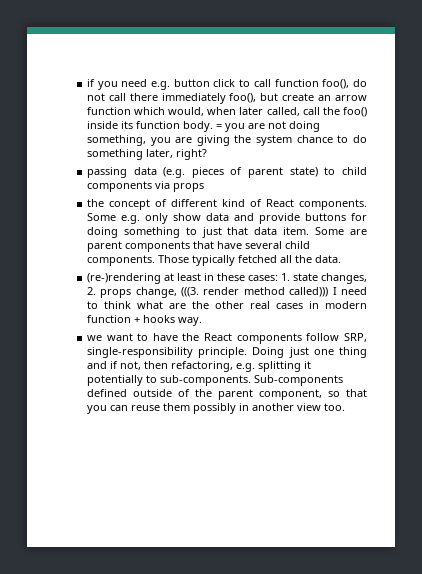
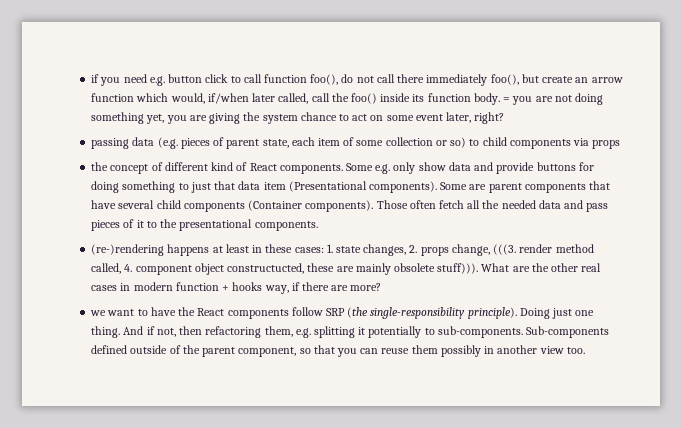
[207,107,237,115] when -> [207,93,249,104] if/when
[86,135,146,146] something, -> [91,112,165,124] something yet,
[353,135,368,143] [86,149,143,160] do something -> [352,114,443,121] act on some event
[289,167,318,177] state) -> [262,137,467,148] state, each item of some collection or so)
[283,227,310,235] item. -> [263,181,437,193] item (Presentational components).
[86,255,341,266] components. Those typically fetched all the data. -> [183,200,609,212] [91,219,318,231] components (Container components). Those often fetch all the needed data and pass pieces of it to the presentational components.
(161, 278) none -> [167,244,210,256] happens
[289,287,368,297] [86,301,163,309] called))) I need to think what -> [91,263,510,275] called, 4. component object constructucted, these are mainly obsolete stuff))). What
[177,317,202,326] way. -> [264,282,382,294] way, if there are more?
[344,333,368,342] [86,347,248,358] SRP, single-responsibility principle. -> [325,307,517,319] SRP (the single-responsibility principle).
[339,347,367,358] [86,361,107,369] thing and -> [91,326,144,338] thing. And
[170,361,233,372] refactoring, -> [205,326,293,338] refactoring them,

